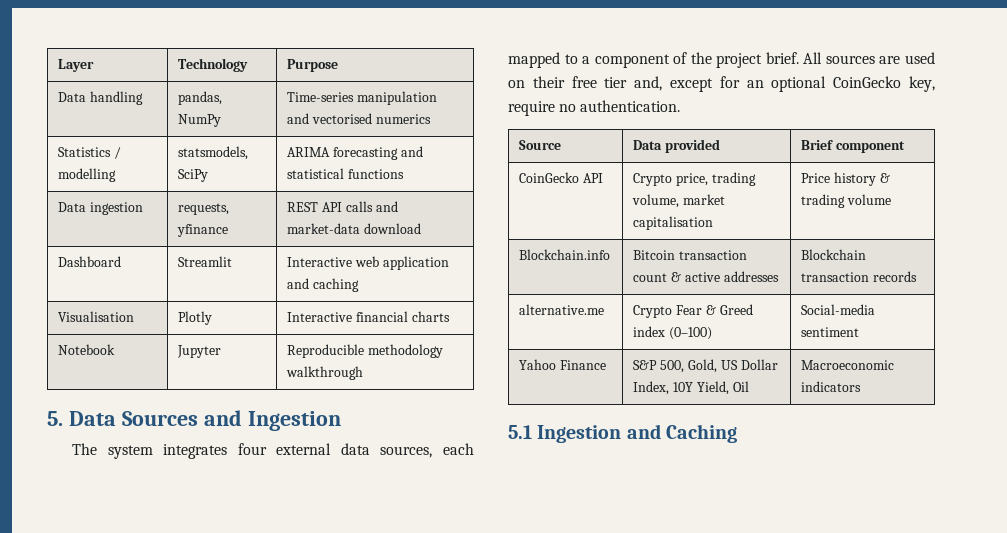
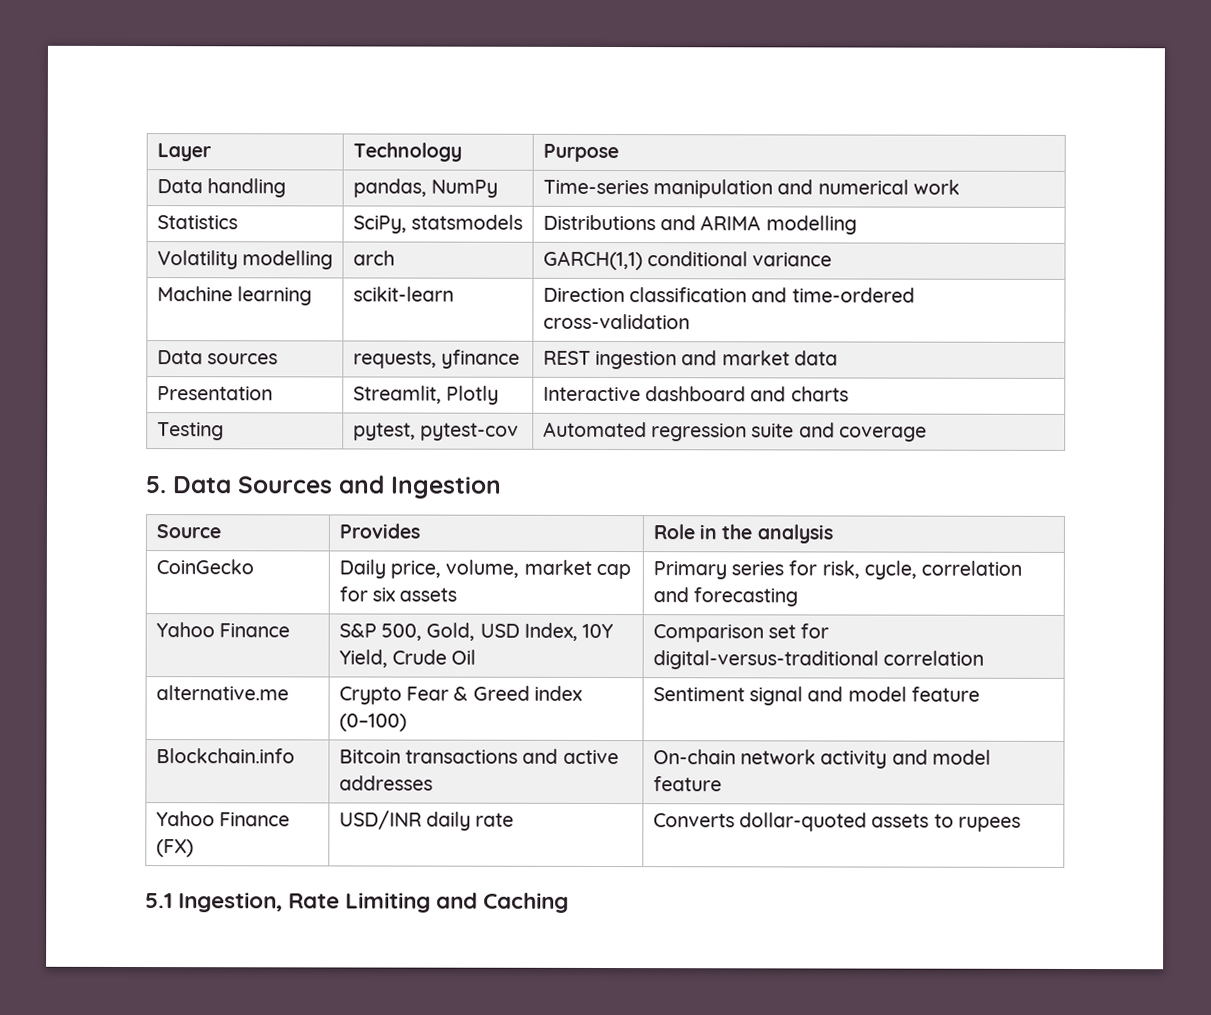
[312,113,432,124] vectorised numerics -> [817,179,960,195] numerical work
[114,147,122,159] [58,168,117,182] [178,146,249,160] [178,169,209,182] [287,146,424,160] [287,168,405,179] [58,202,144,215] / modelling | statsmodels, SciPy | ARIMA forecasting and statistical functions // Data ingestion -> [352,214,523,234] [542,214,857,235] [156,250,333,270] [352,250,395,266] [542,250,833,271] [156,286,312,306] [352,286,454,302] [542,287,915,303] [542,313,690,330] [156,350,278,365] | SciPy, statsmodels | Distributions and ARIMA modelling // Volatility modelling | arch | GARCH(1,1) conditional variance // Machine learning | scikit-learn | Direction classification and time-ordered cross-validation // Data sources
[322,201,398,212] [287,223,422,234] [58,256,122,267] [178,256,233,267] [287,256,450,270] [287,278,360,292] [58,311,135,322] API calls and market-data download // Dashboard | Streamlit | Interactive web application and caching // Visualisation | -> [594,350,838,370] [156,386,273,401] [352,385,442,404] ingestion and market data // Presentation | Streamlit,
[356,311,409,322] financial -> [644,386,787,402] dashboard and
[58,344,116,355] [177,345,222,358] [287,344,444,358] [286,366,364,380] Notebook | Jupyter | Reproducible methodology walkthrough -> [156,422,224,441] [352,422,519,441] [542,421,927,442] Testing | pytest, pytest-cov | Automated regression suite and coverage
[72,443,474,459] [508,52,935,68] [508,76,935,92] [508,100,681,116] [519,140,562,150] [633,139,721,153] [801,140,906,153] [519,172,604,183] [633,172,757,186] [632,194,726,208] [633,216,714,230] [801,172,891,186] [801,194,892,208] [519,249,611,260] [633,250,748,260] [633,271,779,282] [801,249,867,260] [801,271,918,282] // The system integrates four external data sources, each mapped to a component of the project brief. All sources are used on their free tier and, except for an optional CoinGecko key, require no authentication. // Source | Data provided | Brief component // CoinGecko API | Crypto price, trading volume, market capitalisation | Price history & trading volume // Blockchain.info | Bitcoin transaction count & active addresses | Blockchain transaction records -> [155,524,221,539] [338,523,420,539] [652,524,833,544] [155,559,254,575] [338,559,631,580] [338,586,458,602] [652,560,1023,580] [652,587,798,607] [155,622,290,638] [338,622,614,641] [338,649,477,668] [652,623,830,643] [652,650,984,670] // Source | Provides | Role in the analysis // CoinGecko | Daily price, volume, market cap for six assets | Primary series for risk, cycle, correlation and forecasting // Yahoo Finance | S&P 500, Gold, USD Index, 10Y Yield, Crude Oil | Comparison set for digital-versus-traditional correlation
[801,304,876,315] [801,327,860,337] [519,359,607,370] [633,359,778,373] [633,381,749,395] [801,360,895,370] [801,381,862,392] [508,425,622,443] Social-media sentiment // Yahoo Finance | S&P 500, Gold, US Dollar Index, 10Y Yield, Oil | Macroeconomic indicators // 5.1 Ingestion -> [652,686,980,706] [155,748,295,764] [338,748,619,765] [338,775,433,791] [652,749,991,769] [652,776,722,792] [155,811,290,827] [155,839,194,858] [338,810,515,831] [652,812,1021,832] [145,892,432,913] Sentiment signal and model feature // Blockchain.info | Bitcoin transactions and active addresses | On-chain network activity and model feature // Yahoo Finance (FX) | USD/INR daily rate | Converts dollar-quoted assets to rupees // 5.1 Ingestion, Rate Limiting

